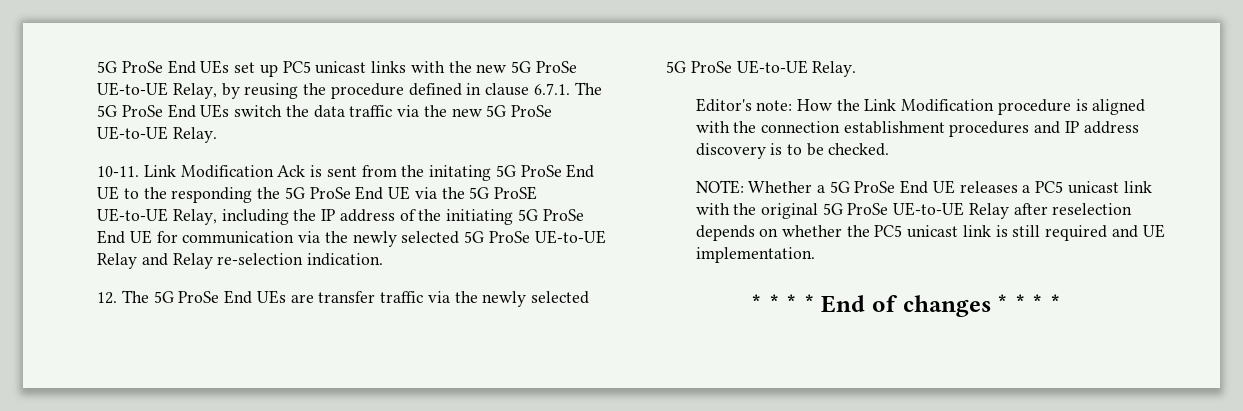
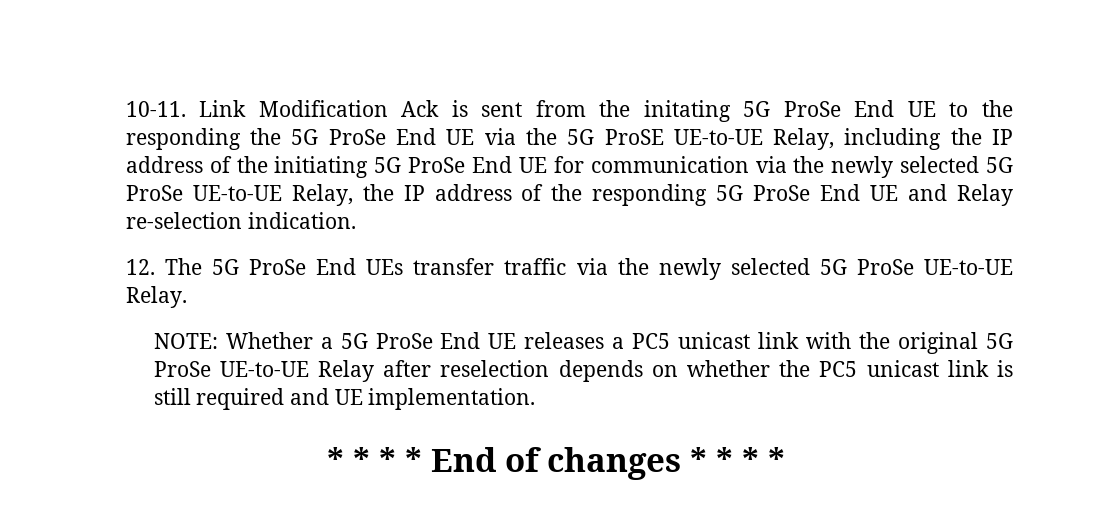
[97,60,577,77] [97,82,602,99] [97,104,552,118] [97,126,217,143] 5G ProSe End UEs set up PC5 unicast links with the new 5G ProSe UE-to-UE Relay, by reusing the procedure defined in clause 6.7.1. The 5G ProSe End UEs switch the data traffic via the new 5G ProSe UE-to-UE Relay. // -> (125, 109) none
[97,253,138,269] Relay -> [291,184,899,206] Relay, the IP address of the responding 5G ProSe End UE
[290,294,314,303] are -> (404, 267) none
[695,98,1146,115] [695,121,1139,137] [695,143,890,159] // Editor's note: How the Link Modification procedure is aligned with the connection establishment procedures and IP address discovery is to be checked. -> (187, 297) none

